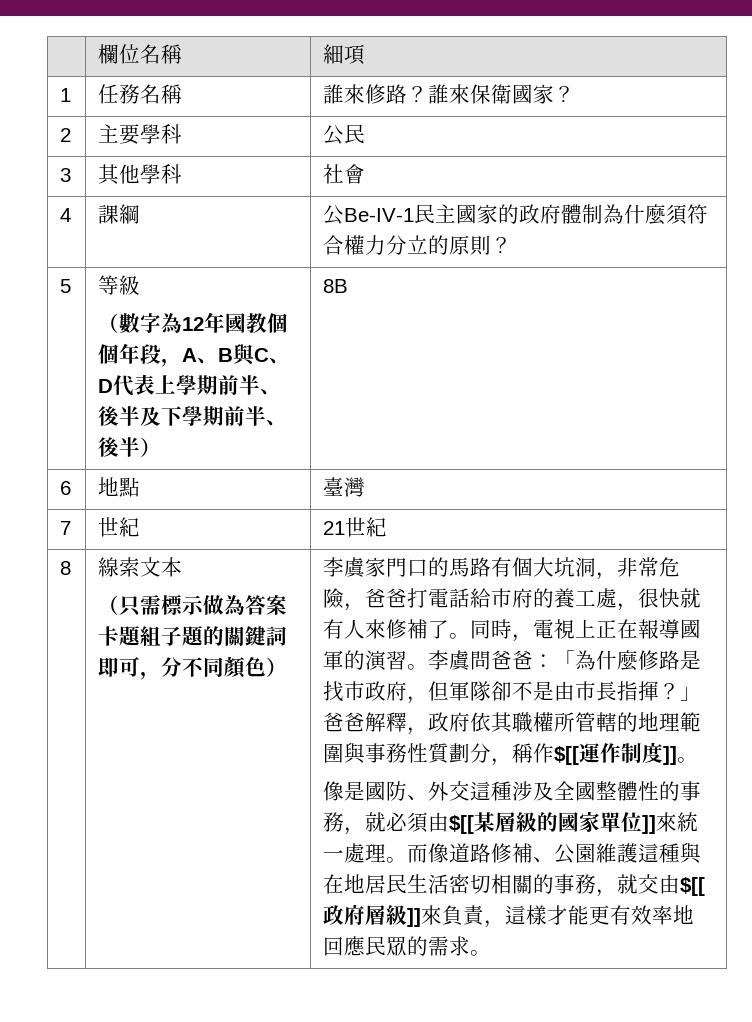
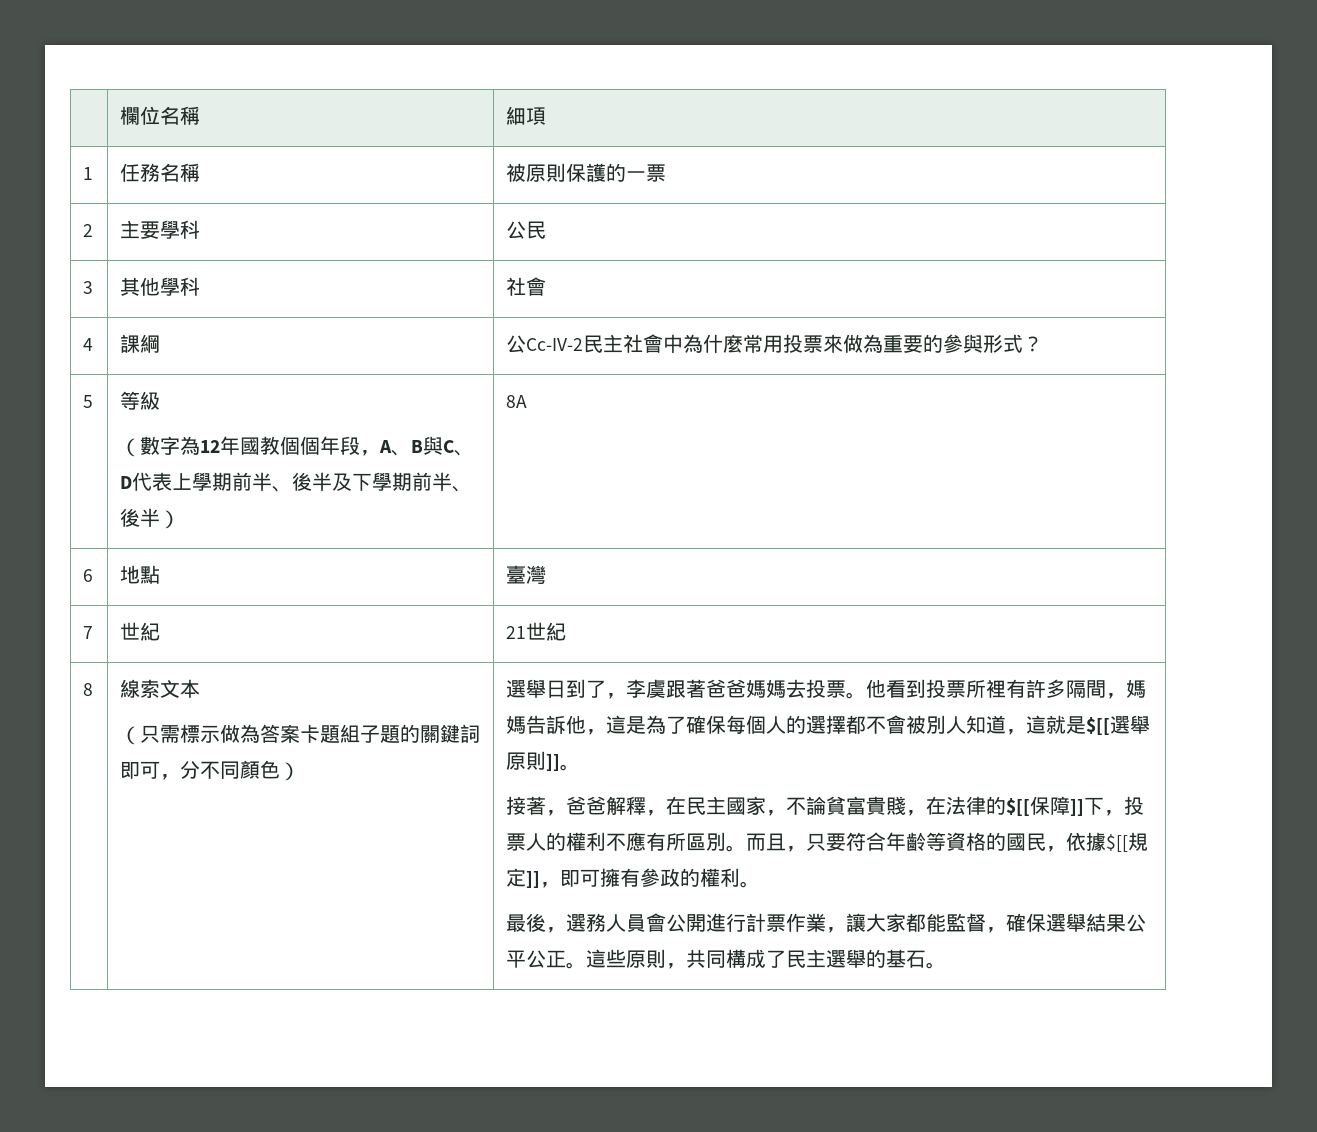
[323,84,576,104] 誰來修路？誰來保衛國家？ -> [506,163,667,182] 被原則保護的一票
[344,204,709,225] [323,235,492,256] Be-IV-1民主國家的政府體制為什麼須符合權力分立的原則 -> [526,334,1024,353] Cc-IV-2民主社會中為什麼常用投票來做為重要的參與形式
[323,279,349,293] 8B -> [506,395,528,408] 8A
[323,557,681,580] [323,588,702,611] [323,619,702,642] [323,650,702,671] [323,681,702,704] [323,712,702,735] [323,742,699,766] [323,781,702,801] [323,811,699,835] [323,842,703,864] [323,874,706,897] [323,904,695,928] [323,936,471,956] 李虞家門口的馬路有個大坑洞，非常危險，爸爸打電話給市府的養工處，很快就有人來修補了。同時，電視上正在報導國軍的演習。李虞問爸爸：「為什麼修路是找市政府，但軍隊卻不是由市長指揮？」爸爸解釋，政府依其職權所管轄的地理範圍與事務性質劃分，稱作$[[運作制度]]。 // 像是國防、外交這種涉及全國整體性的事務，就必須由$[[某層級的國家單位]]來統一處理。而像道路修補、公園維護這種與在地居民生活密切相關的事務，就交由$[[政府層級]]來負責，這樣才能更有效率地回應民眾的需求 -> [506,679,1147,699] [506,715,1151,735] [506,751,581,771] [506,796,1145,816] [506,832,1149,852] [506,868,761,888] [506,913,1147,933] [506,949,927,969] 選舉日到了，李虞跟著爸爸媽媽去投票。他看到投票所裡有許多隔間，媽媽告訴他，這是為了確保每個人的選擇都不會被別人知道，這就是$[[選舉原則]]。 // 接著，爸爸解釋，在民主國家，不論貧富貴賤，在法律的$[[保障]]下，投票人的權利不應有所區別。而且，只要符合年齡等資格的國民，依據$[[規定]]，即可擁有參政的權利。 // 最後，選務人員會公開進行計票作業，讓大家都能監督，確保選舉結果公平公正。這些原則，共同構成了民主選舉的基石

